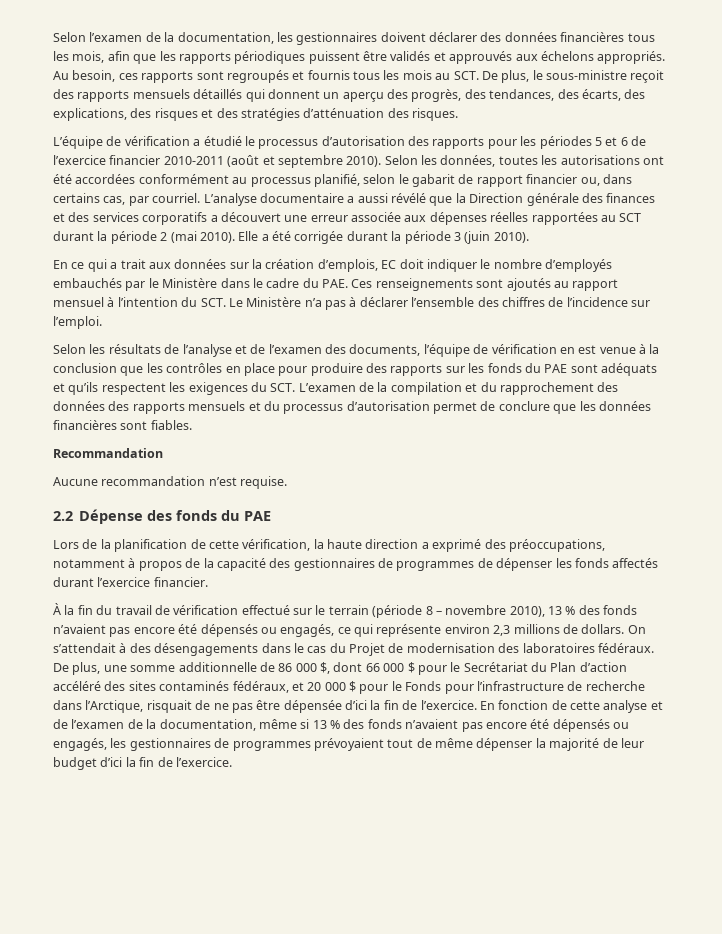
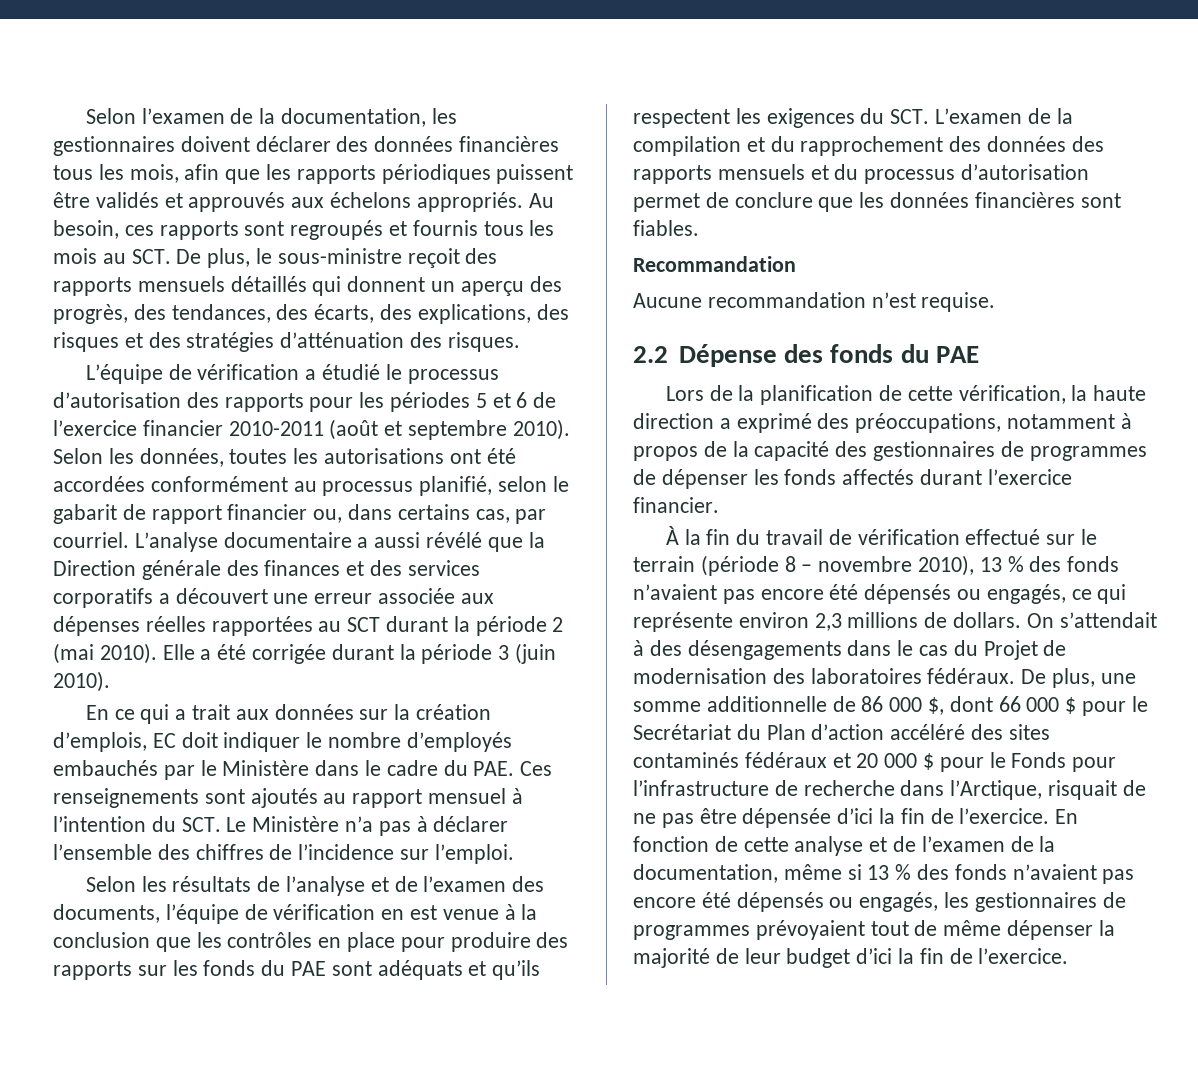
[232,681,289,693] fédéraux, -> [744,752,827,768] fédéraux

